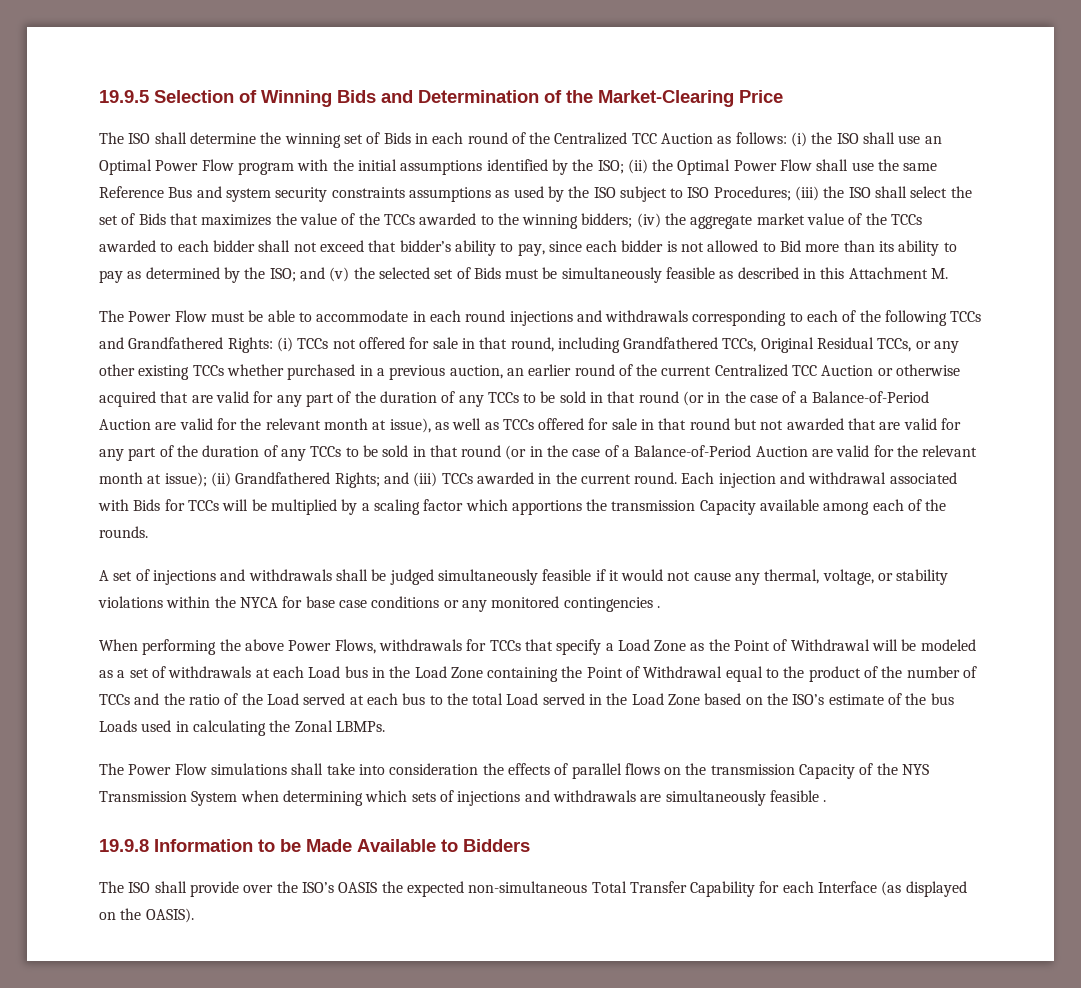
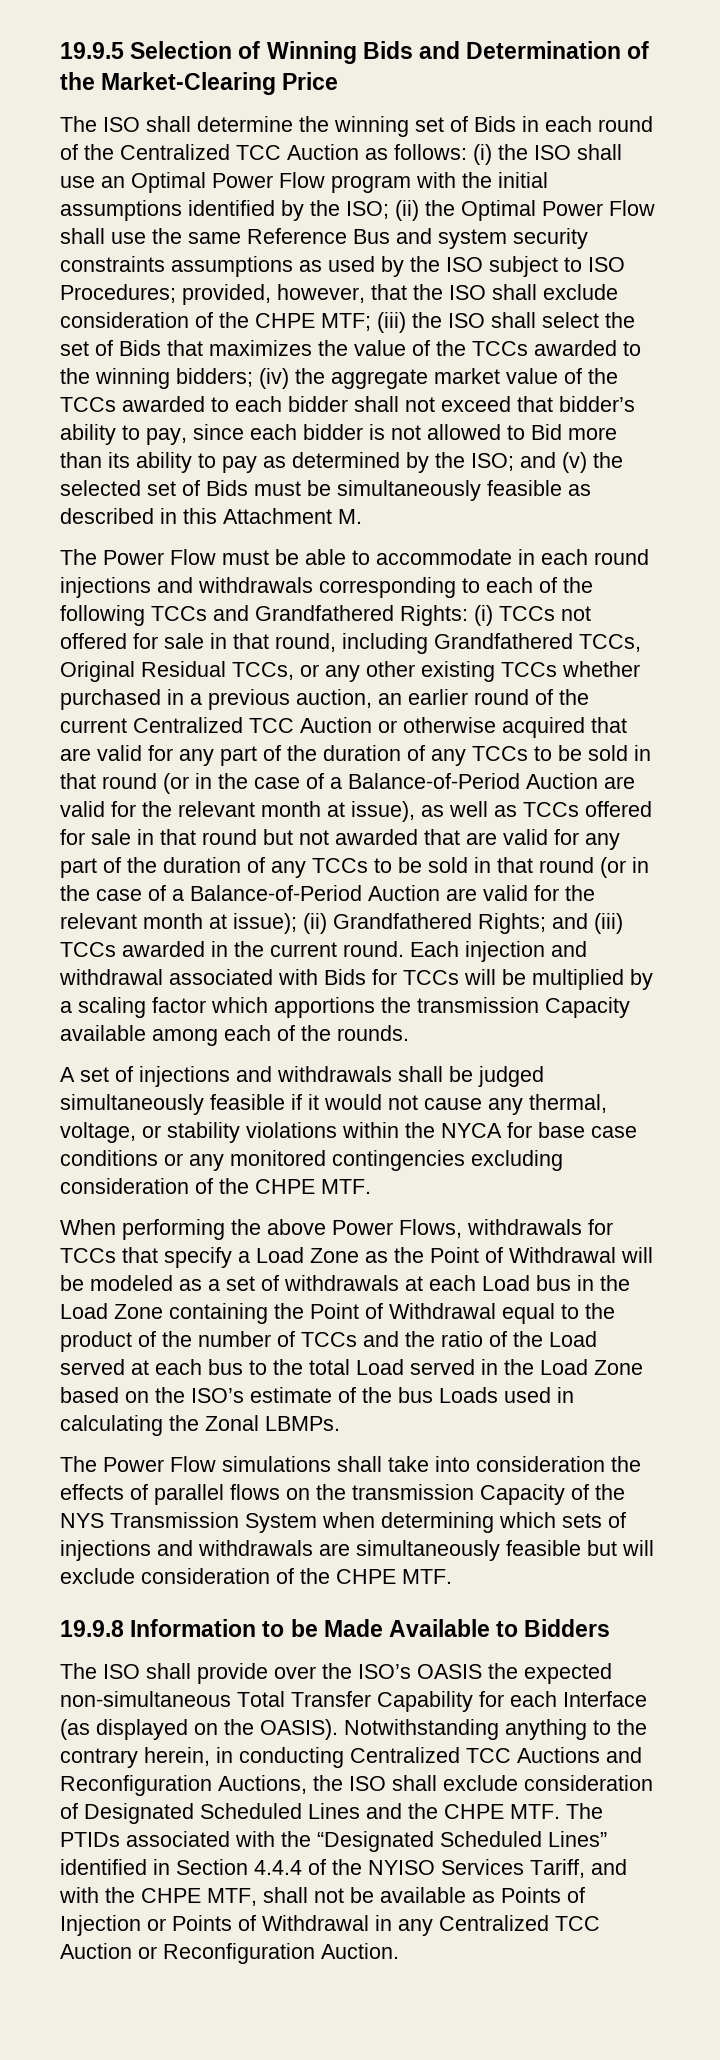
(791, 193) none -> [182,284,618,305] [60,312,371,331] provided, however, that the ISO shall exclude consideration of the CHPE MTF;
[656,606,660,608] . -> [471,1150,563,1171] [60,1178,371,1194] excluding consideration of the CHPE MTF.
[823,800,827,802] . -> [587,1540,654,1556] [60,1568,452,1584] but will exclude consideration of the CHPE MTF.
(194, 915) none -> [344,1719,647,1740] [60,1747,642,1768] [60,1775,653,1796] [60,1803,603,1824] [60,1831,607,1852] [60,1859,627,1878] [59,1887,585,1906] [60,1915,600,1936] [60,1943,399,1964] Notwithstanding anything to the contrary herein, in conducting Centralized TCC Auctions and Reconfiguration Auctions, the ISO shall exclude consideration of Designated Scheduled Lines and the CHPE MTF. The PTIDs associated with the “Designated Scheduled Lines” identified in Section 4.4.4 of the NYISO Services Tariff, and with the CHPE MTF, shall not be available as Points of Injection or Points of Withdrawal in any Centralized TCC Auction or Reconfiguration Auction.

